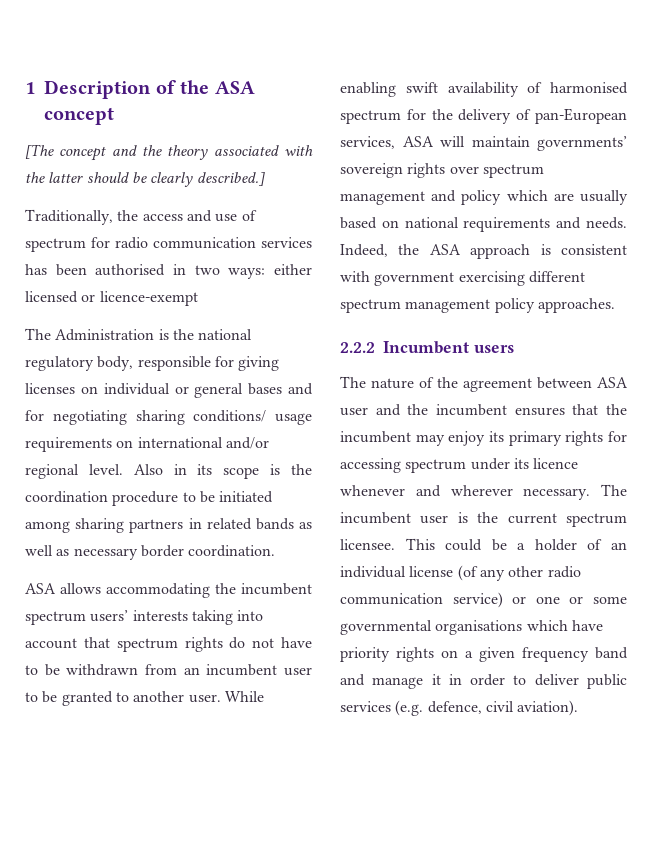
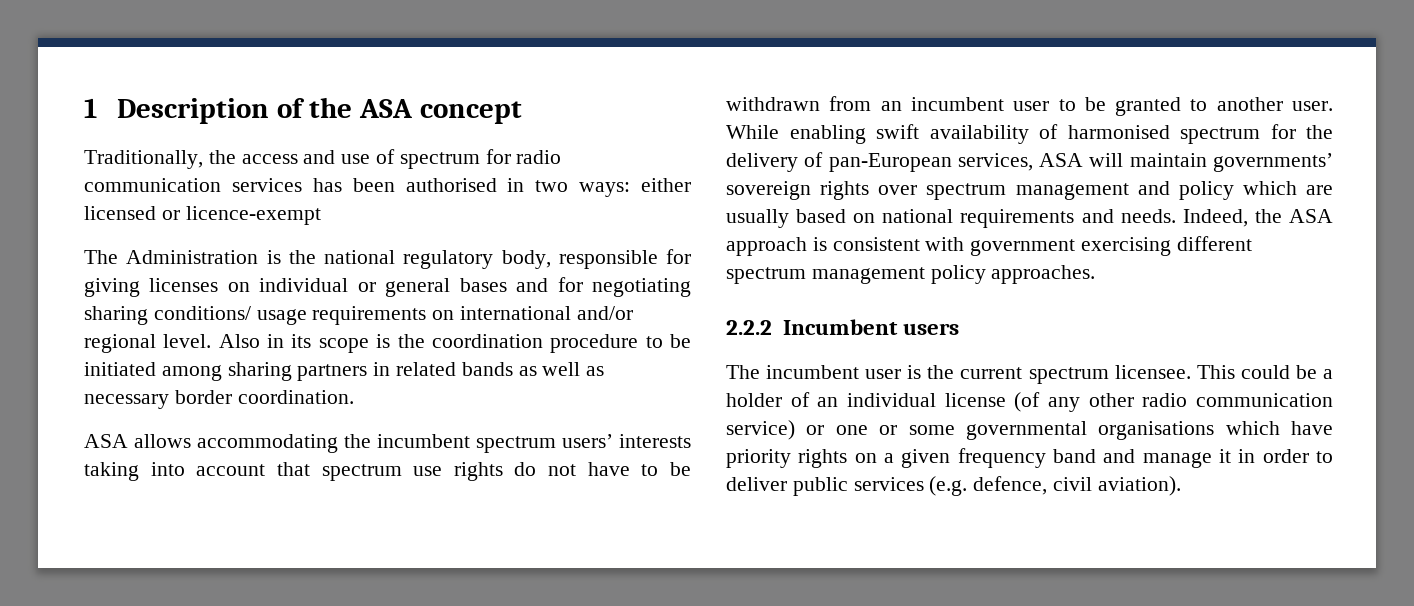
[25,144,313,161] [25,172,265,187] // [The concept and the theory associated with the latter should be clearly described.] -> (523, 112) none
(178, 645) none -> [413,466,443,476] use
[371,377,628,392] [340,404,627,416] [340,431,627,446] [340,458,579,473] [340,484,627,500] nature of the agreement between ASA user and the incumbent ensures that the incumbent may enjoy its primary rights for accessing spectrum under its licence whenever and wherever necessary. The -> (760, 372) none

